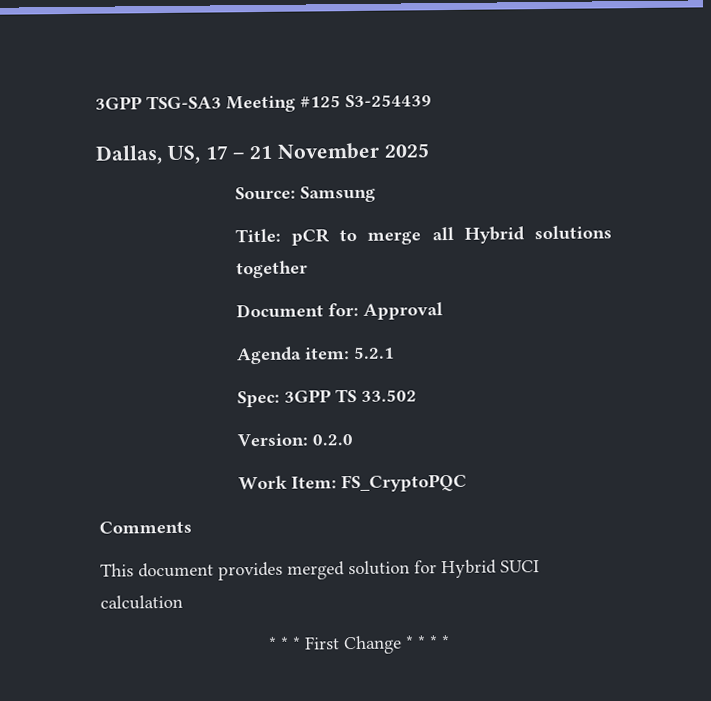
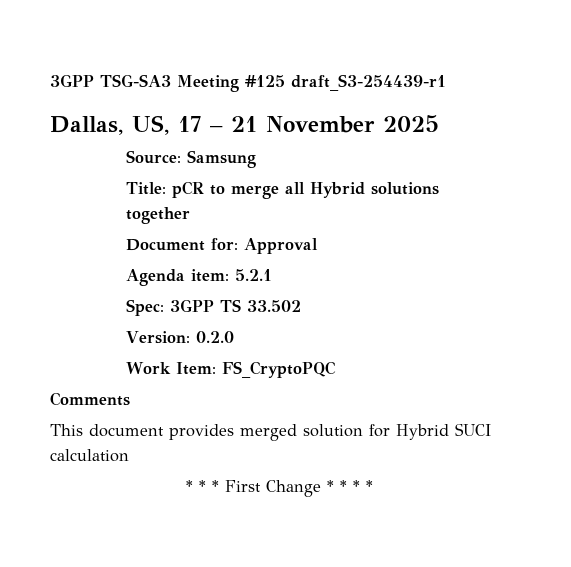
[345,94,432,108] S3-254439 -> [291,74,446,91] draft_S3-254439-r1

